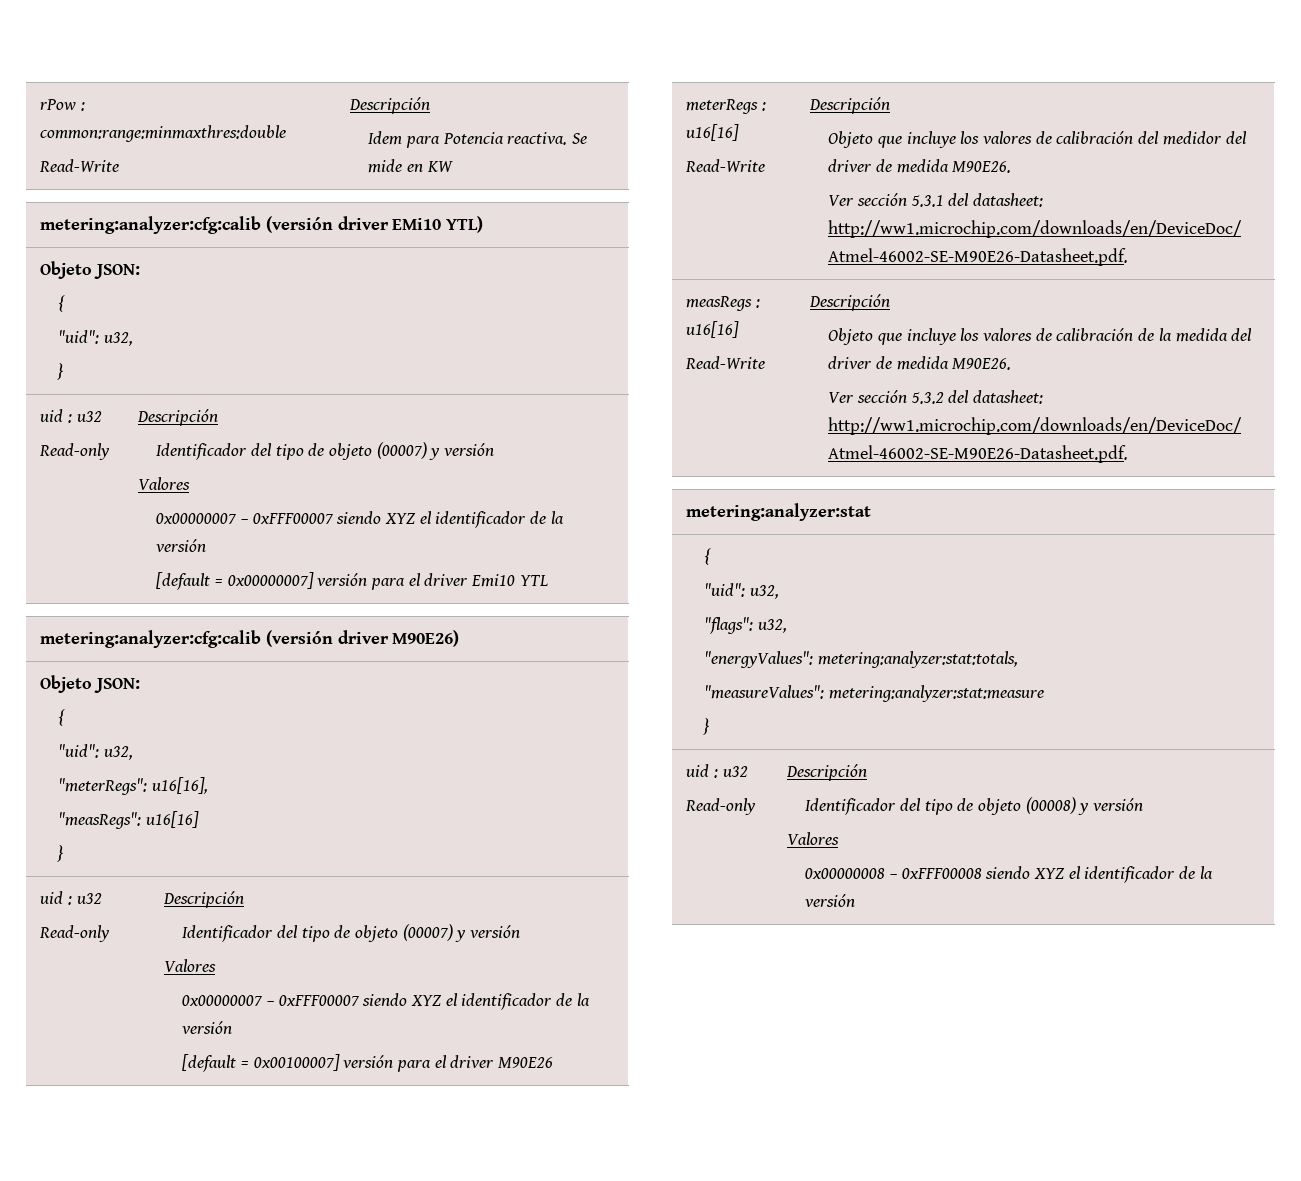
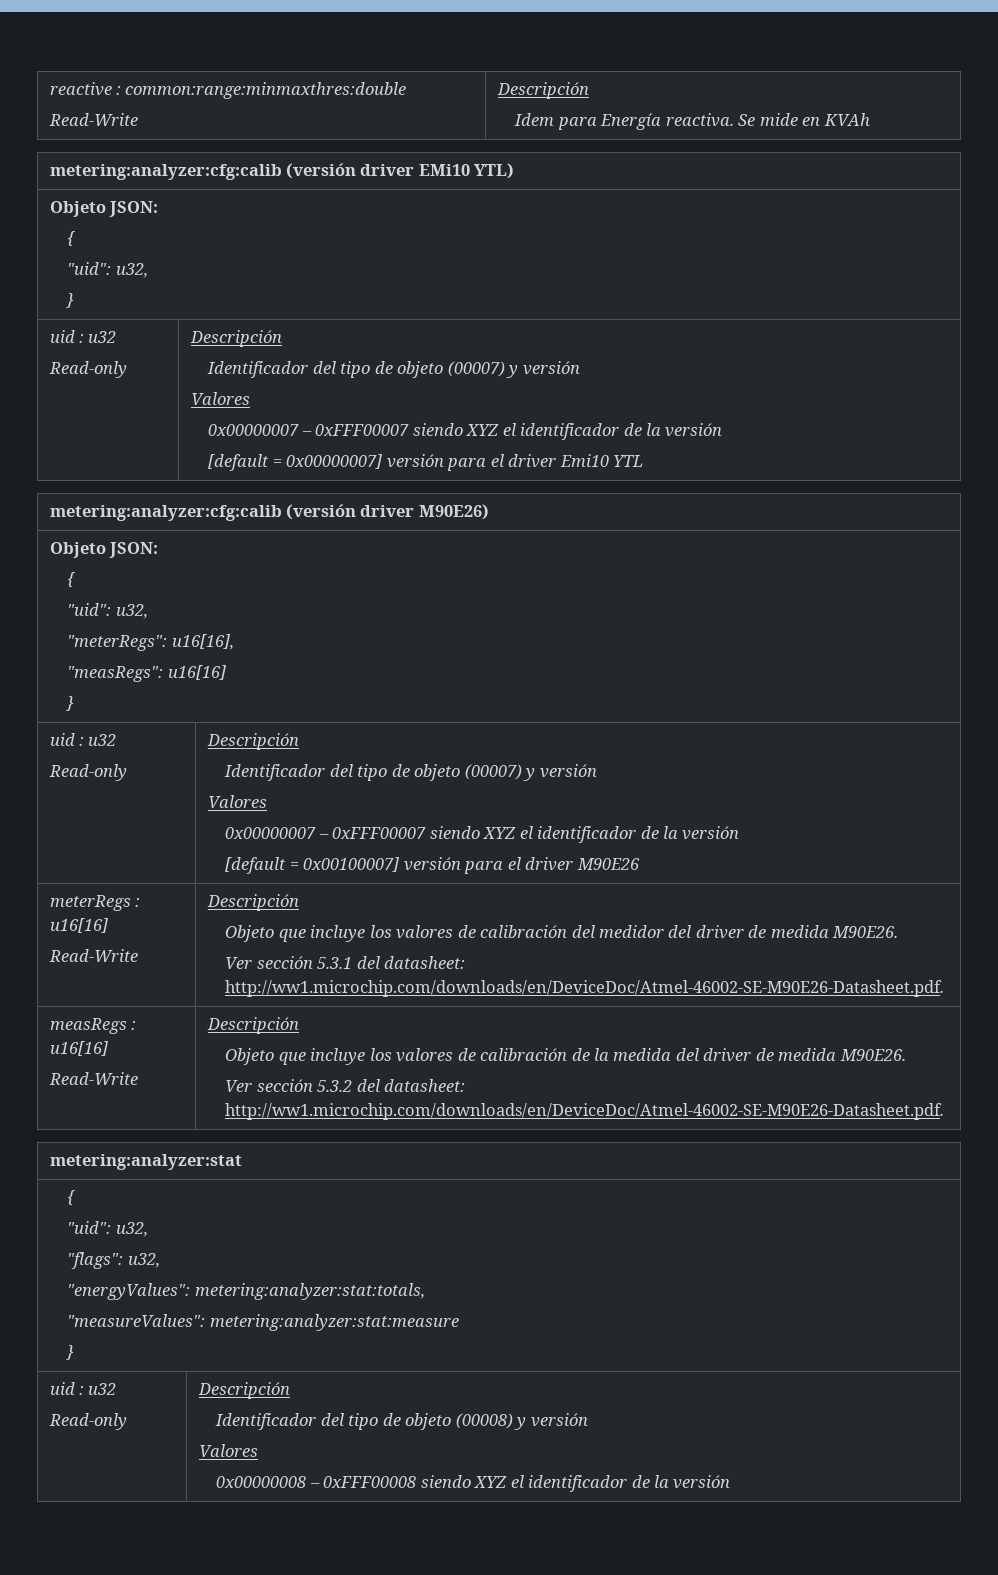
[40,99,77,110] rPow -> [49,82,112,96] reactive
[442,132,504,144] Potencia -> [600,113,662,130] Energía
[426,161,453,172] KW -> [823,113,870,126] KVAh

